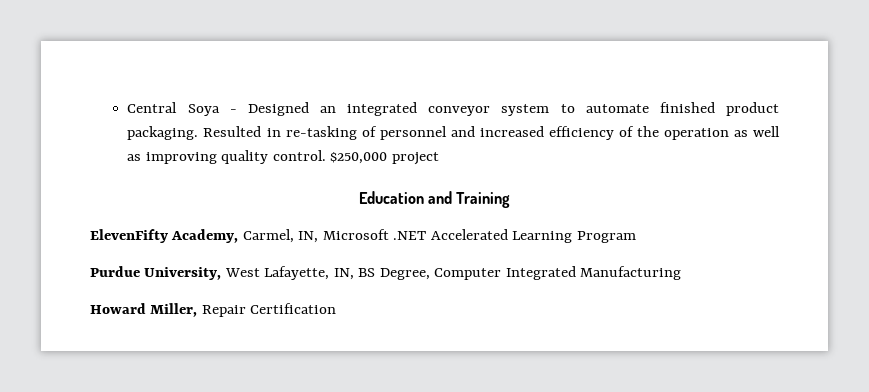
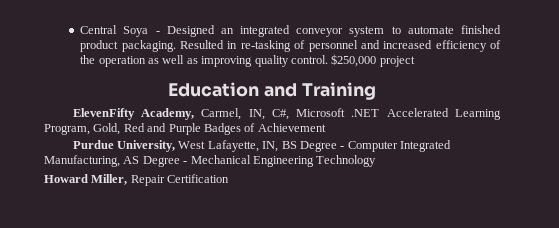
(319, 237) none -> [271,109,289,120] C#,
[576,231,636,243] Program -> [44,123,326,135] Program, Gold, Red and Purple Badges of Achievement
[379,266,682,280] Degree, Computer Integrated Manufacturing -> [299,140,451,152] [44,155,377,167] Degree - Computer Integrated Manufacturing, AS Degree - Mechanical Engineering Technology

